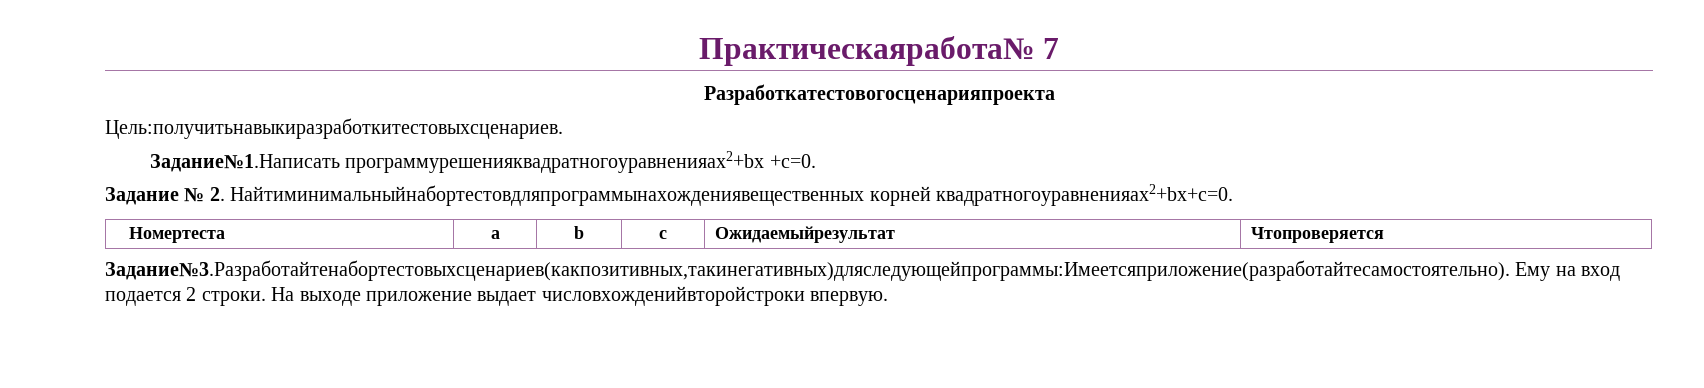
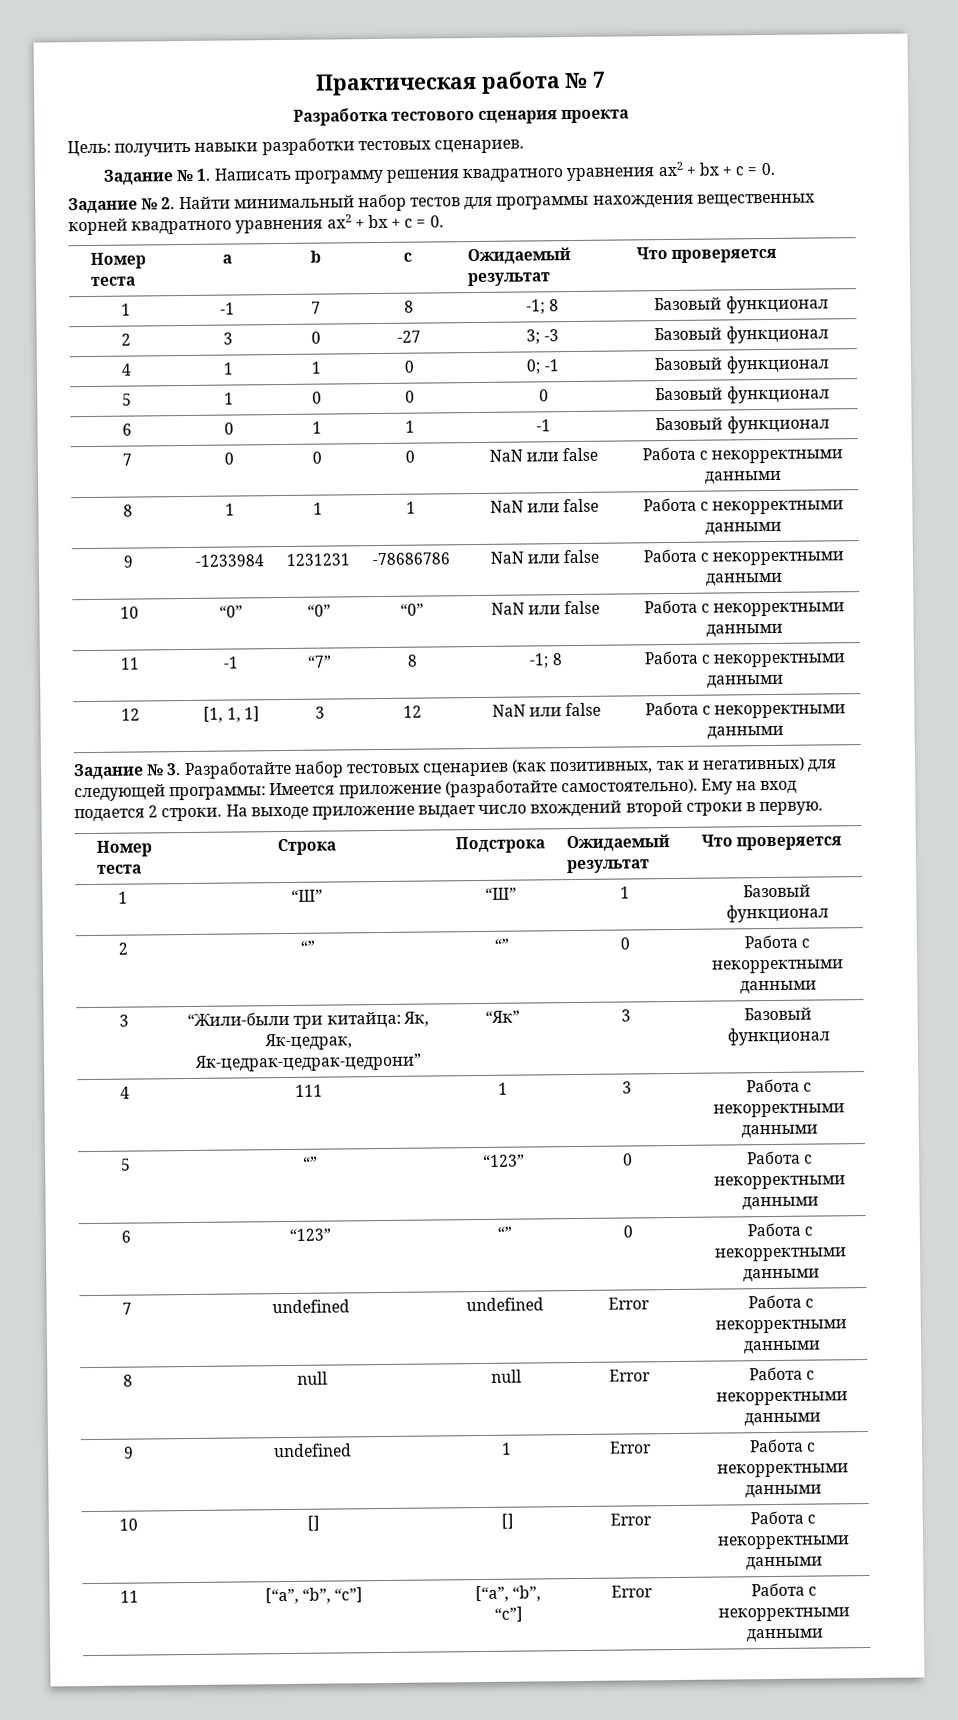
[698,36,1060,66] [703,84,1055,105] [105,118,563,139] [149,151,816,173] [105,184,1233,206] [129,227,226,243] [490,230,500,239] [574,226,584,239] [659,230,667,239] [714,226,895,243] [1250,227,1384,243] [105,260,1510,281] Практическаяработа№ 7 // Разработкатестовогосценарияпроекта // Цель:получитьнавыкиразработкитестовыхсценариев. // Задание№1.Написать программурешенияквадратногоуравненияах2+bх +с=0. // Задание № 2. Найтиминимальныйнабортестовдляпрограммынахождениявещественных корней квадратногоуравненияах2+bх+с=0. // Номертеста | а | b | c | Ожидаемыйрезультат | Чтопроверяется // Задание№3.Разработайтенабортестовыхсценариев(какпозитивных,такинегативных)дляследующейпрограммы:Имеетсяприложение(разработайтесамостоятельно). -> [314,71,607,96] [292,107,630,126] [67,137,524,158] [103,161,775,185] [68,193,815,214] [68,214,444,236] [89,252,146,269] [89,276,136,286] [221,254,232,264] [309,250,321,263] [403,252,412,262] [466,247,571,265] [466,272,551,287] [635,247,778,263] [121,303,131,316] [220,302,235,315] [311,301,321,314] [403,300,414,313] [526,299,559,315] [654,295,829,314] [121,333,131,346] [222,332,233,345] [311,331,321,344] [396,330,421,343] [526,329,559,345] [654,325,829,344] [121,363,131,376] [222,362,233,375] [311,361,321,374] [403,360,414,373] [526,359,559,375] [654,355,829,374] [122,393,132,406] [223,392,234,405] [312,391,322,404] [404,390,415,403] [538,389,549,402] [655,385,830,404] [122,423,132,436] [223,422,234,435] [312,421,322,434] [404,420,415,433] [536,419,551,432] [655,415,830,434] [122,453,132,466] [223,452,234,465] [312,451,322,464] [404,450,415,463] [488,447,599,462] [641,446,844,464] [705,470,782,485] [123,504,133,517] [224,503,235,516] [313,502,323,515] [405,501,416,514] [489,498,600,513] [642,497,845,515] [705,521,782,536] [123,555,133,568] [195,554,264,567] [286,553,350,566] [371,552,450,566] [489,549,600,564] [642,548,845,566] [706,572,783,587] [119,606,139,619] [218,605,243,618] [307,604,331,617] [399,603,424,616] [490,600,601,615] [643,599,846,617] [706,623,783,638] [119,657,140,670] [223,656,239,669] [307,655,332,668] [406,654,418,667] [529,653,562,669] [643,650,847,668] [707,674,784,689] [120,708,140,721] [203,706,260,723] [315,706,325,719] [403,705,422,718] [491,702,602,717] [644,701,847,719] [707,725,784,740] [73,756,838,780] [74,778,698,802] Практическая работа № 7 // Разработка тестового сценария проекта // Цель: получить навыки разработки тестовых сценариев. // Задание № 1. Написать программу решения квадратного уравнения ах2 + bх + с = 0. // Задание № 2. Найти минимальный набор тестов для программы нахождения вещественных корней квадратного уравнения ах2 + bх + с = 0. // Номер теста | а | b | c | Ожидаемый результат | Что проверяется // 1 | -1 | 7 | 8 | -1; 8 | Базовый функционал // 2 | 3 | 0 | -27 | 3; -3 | Базовый функционал // 4 | 1 | 1 | 0 | 0; -1 | Базовый функционал // 5 | 1 | 0 | 0 | 0 | Базовый функционал // 6 | 0 | 1 | 1 | -1 | Базовый функционал // 7 | 0 | 0 | 0 | NaN или false | Работа с некорректными данными // 8 | 1 | 1 | 1 | NaN или false | Работа с некорректными данными // 9 | -1233984 | 1231231 | -78686786 | NaN или false | Работа с некорректными данными // 10 | “0” | “0” | “0” | NaN или false | Работа с некорректными данными // 11 | -1 | “7” | 8 | -1; 8 | Работа с некорректными данными // 12 | [1, 1, 1] | 3 | 12 | NaN или false | Работа с некорректными данными // Задание № 3. Разработайте набор тестовых сценариев (как позитивных, так и негативных) для следующей программы: Имеется приложение (разработайте самостоятельно).
[541,286,889,306] числовхожденийвторойстроки впервую. -> [478,799,824,818] [95,840,152,857] [96,864,142,874] [276,838,336,856] [455,836,545,854] [565,834,670,852] [566,859,650,874] [700,834,843,851] [117,891,128,904] [291,889,323,902] [485,887,517,900] [619,886,630,899] [743,884,811,898] [725,904,829,923] [117,942,128,955] [299,940,315,953] [493,938,509,951] [619,937,630,950] [743,934,811,949] [712,959,844,974] [739,980,817,995] [118,1014,129,1027] [187,1011,429,1029] [263,1033,352,1051] [195,1053,422,1072] [484,1010,520,1023] [620,1009,631,1022] [744,1007,812,1021] [726,1027,830,1046] [119,1086,130,1099] [295,1084,323,1097] [498,1082,508,1095] [621,1081,632,1094] [745,1078,813,1093] [713,1103,845,1118] [740,1124,818,1139] [120,1158,131,1171] [302,1156,318,1169] [483,1154,525,1167] [622,1153,633,1166] [746,1150,814,1165] [714,1175,846,1190] [741,1196,819,1211] [120,1230,131,1243] [289,1228,331,1241] [496,1226,512,1239] [622,1225,633,1238] [746,1222,814,1237] [715,1247,847,1262] [742,1268,820,1283] [121,1302,132,1315] [272,1299,350,1314] [466,1297,544,1312] [608,1297,650,1310] [747,1294,815,1309] [715,1319,847,1334] [742,1340,821,1355] [122,1374,133,1387] [296,1371,328,1385] [490,1369,522,1383] [609,1369,651,1382] [748,1366,816,1381] [716,1391,848,1406] [743,1412,821,1427] [123,1446,134,1459] [274,1443,352,1458] [502,1442,512,1455] [609,1441,652,1454] [748,1438,817,1453] [717,1463,849,1478] [744,1484,822,1499] [119,1518,138,1531] [306,1515,320,1531] [500,1513,514,1529] [610,1513,652,1526] [749,1510,817,1525] [717,1535,850,1550] [745,1556,823,1571] [120,1590,139,1603] [264,1587,364,1605] [474,1585,542,1603] [493,1606,523,1622] [611,1585,653,1598] [750,1582,818,1597] [718,1607,850,1622] [745,1628,824,1643] число вхождений второй строки в первую. // Номер теста | Строка | Подстрока | Ожидаемый результат | Что проверяется // 1 | “Ш” | “Ш” | 1 | Базовый функционал // 2 | “” | “” | 0 | Работа с некорректными данными // 3 | “Жили-были три китайца: Як, Як-цедрак, Як-цедрак-цедрак-цедрони” | “Як” | 3 | Базовый функционал // 4 | 111 | 1 | 3 | Работа с некорректными данными // 5 | “” | “123” | 0 | Работа с некорректными данными // 6 | “123” | “” | 0 | Работа с некорректными данными // 7 | undefined | undefined | Error | Работа с некорректными данными // 8 | null | null | Error | Работа с некорректными данными // 9 | undefined | 1 | Error | Работа с некорректными данными // 10 | [] | [] | Error | Работа с некорректными данными // 11 | [“a”, “b”, “c”] | [“a”, “b”, “c”] | Error | Работа с некорректными данными

